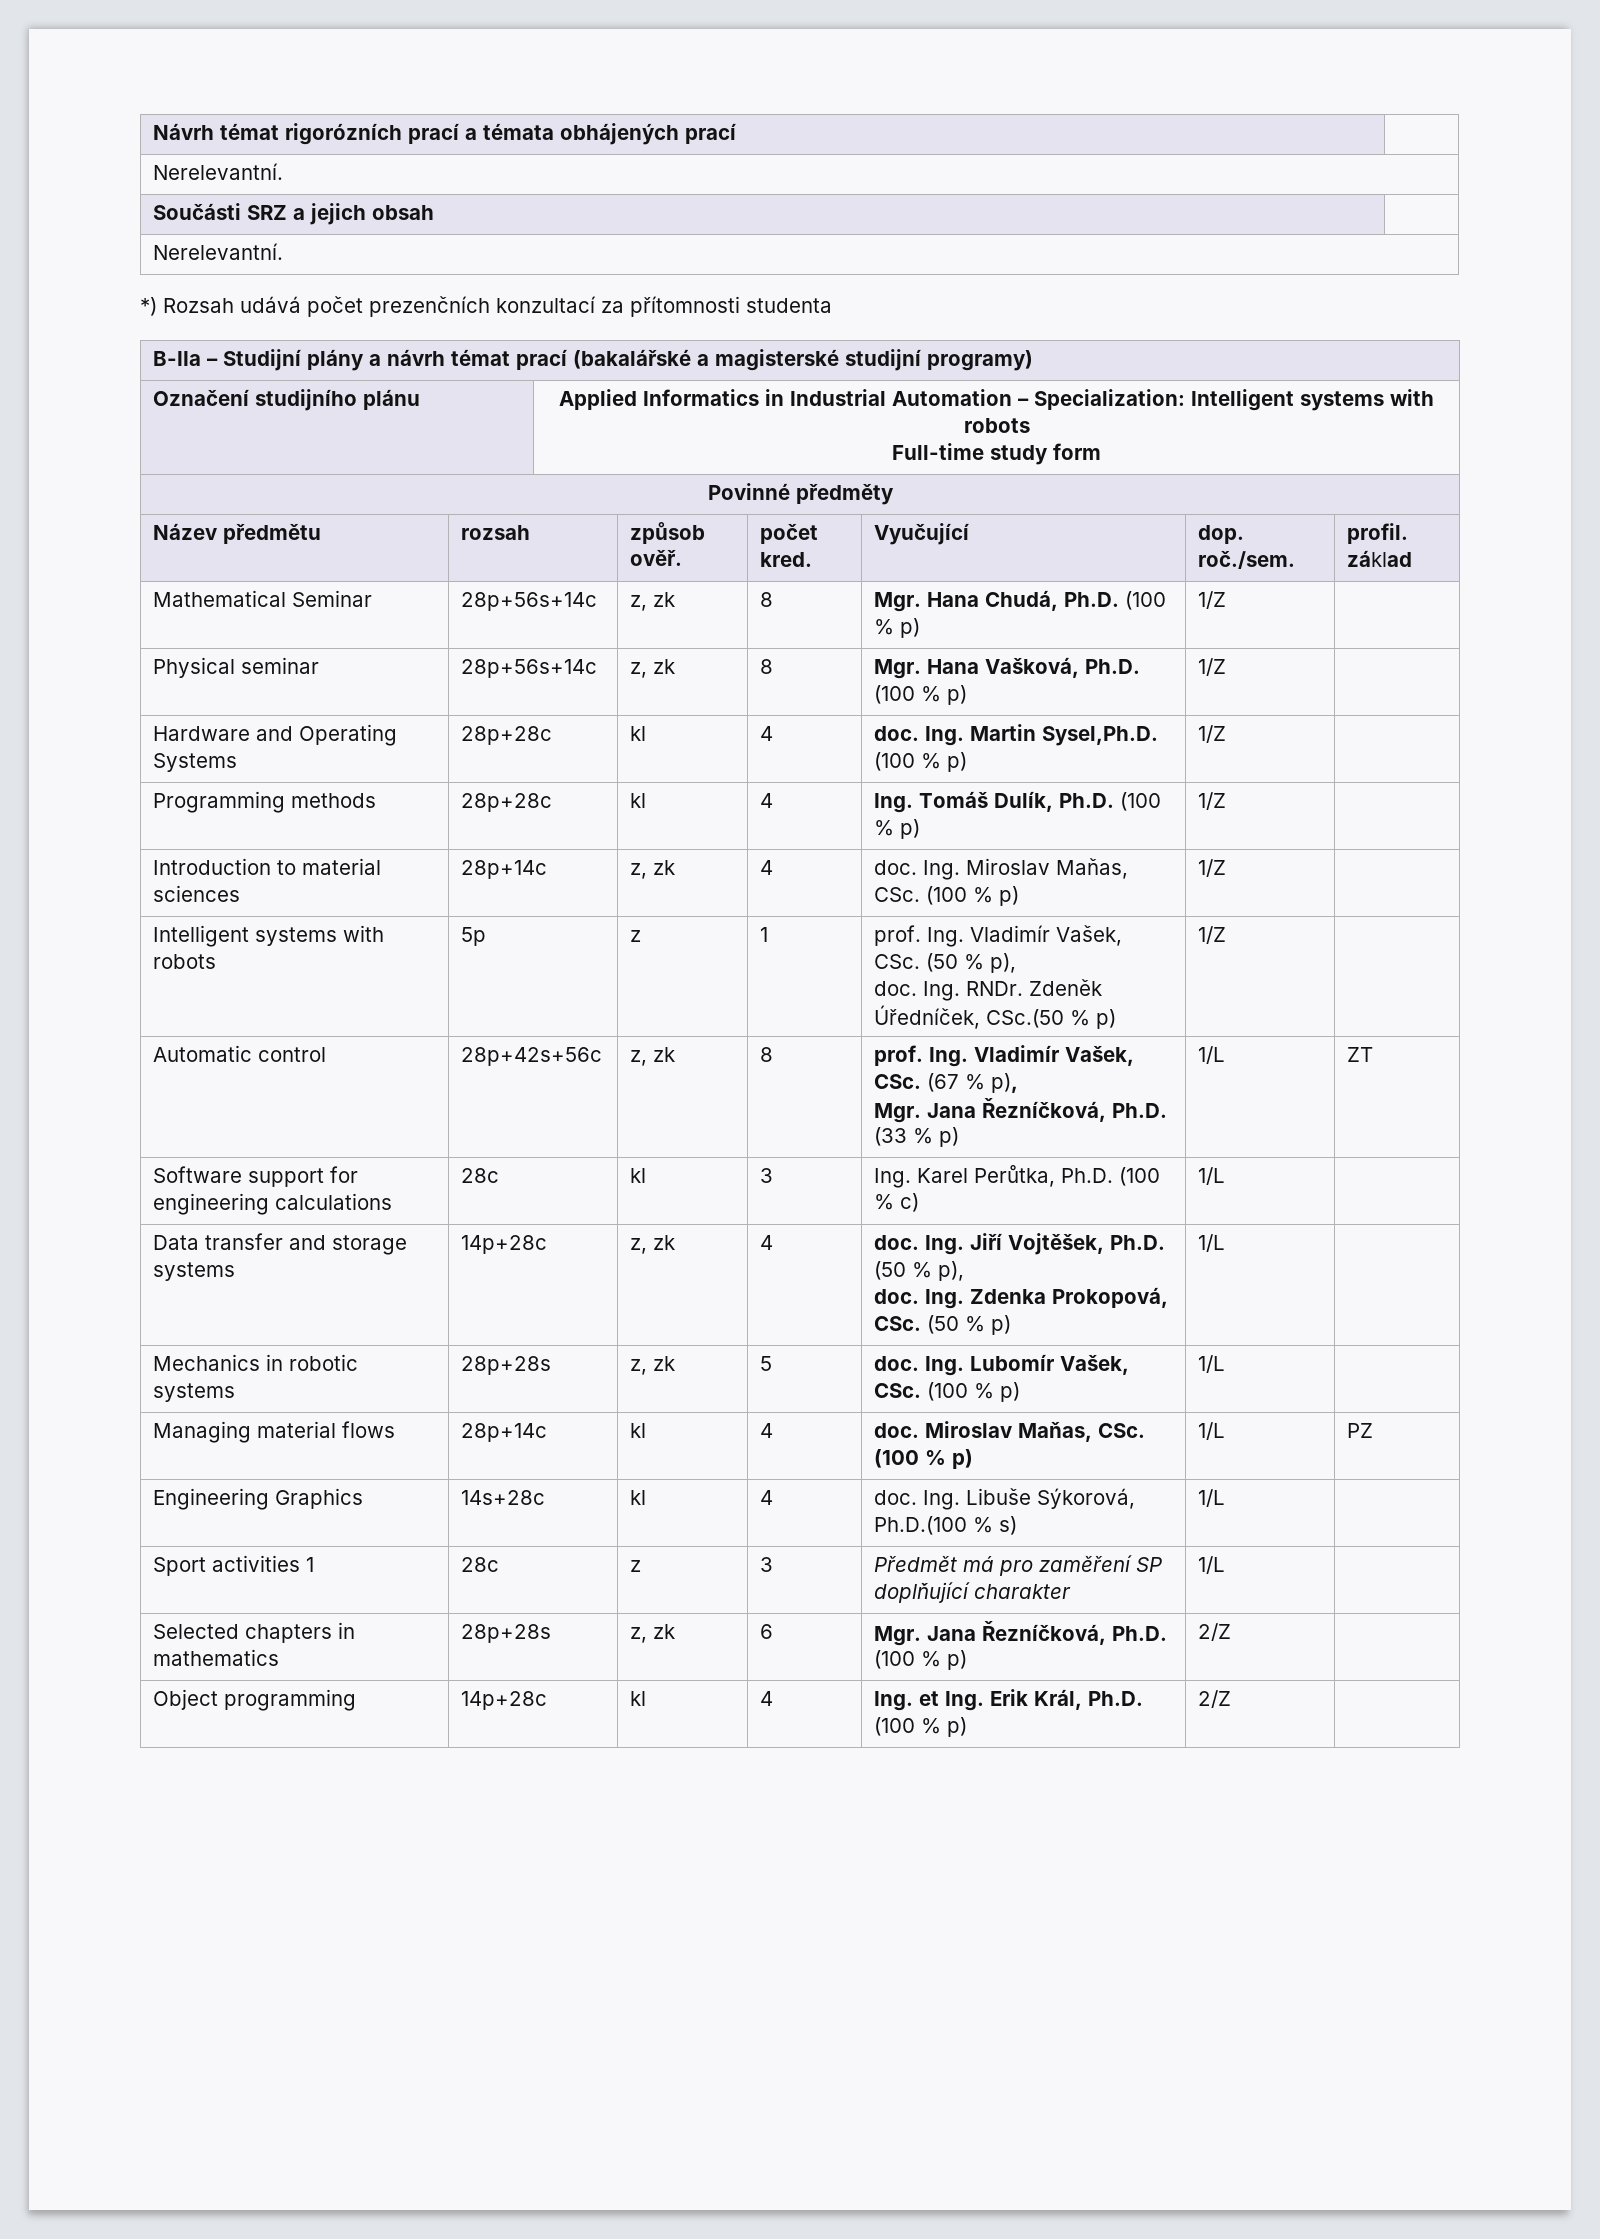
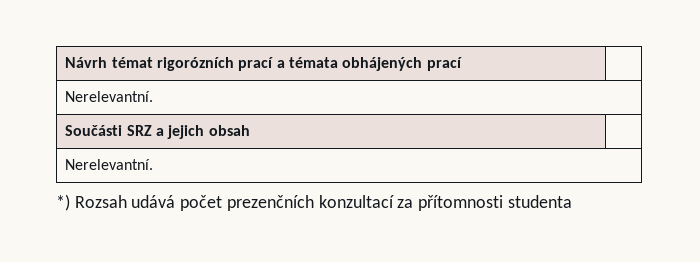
[153,349,1034,371] [153,389,421,411] [559,389,1434,411] [963,418,1030,433] [892,443,1101,465] [707,483,894,505] [153,523,322,544] [461,525,531,540] [630,522,706,544] [630,549,683,566] [760,523,819,544] [760,552,813,567] [874,523,970,545] [1198,525,1245,544] [1198,550,1296,569] [1347,523,1409,544] [1347,550,1413,567] [153,590,373,607] [461,592,598,611] [630,592,676,611] [760,592,774,607] [874,590,1167,612] [874,618,921,638] [1198,591,1227,609] [153,657,320,678] [461,659,598,678] [630,659,676,678] [760,659,774,674] [874,657,1141,679] [874,685,968,705] [1198,658,1227,676] [153,724,398,746] [153,753,238,772] [461,726,553,745] [630,726,647,741] [760,726,774,741] [874,724,1159,746] [874,752,968,772] [1198,725,1227,743] [153,791,377,813] [461,793,553,812] [630,793,647,808] [760,793,774,808] [874,791,1162,813] [874,819,921,839] [1198,792,1227,810] [153,858,382,875] [153,885,241,902] [461,860,548,879] [630,860,676,879] [760,860,774,875] [874,858,1129,880] [874,886,1020,906] [1198,859,1227,877] [153,925,385,947] [153,954,217,969] [461,927,487,946] [630,930,642,942] [760,927,769,942] [874,925,1123,947] [874,953,1017,973] [874,979,1103,1001] [874,1005,1117,1029] [1198,926,1227,944] [153,1045,327,1062] [461,1047,603,1066] [630,1047,676,1066] [760,1047,774,1062] [874,1045,1135,1067] [874,1073,1019,1093] [874,1098,1168,1123] [874,1127,960,1147] [1198,1046,1226,1064] [1347,1047,1374,1062] [153,1166,359,1187] [153,1193,393,1215] [461,1168,500,1183] [630,1168,647,1183] [760,1168,774,1183] [874,1165,1161,1188] [874,1193,920,1212] [1198,1167,1226,1185] [153,1233,408,1255] [153,1262,236,1281] [461,1235,548,1254] [630,1235,676,1254] [760,1235,774,1250] [874,1233,1166,1255] [874,1261,965,1281] [874,1287,1169,1309] [874,1315,1012,1335] [1198,1234,1226,1252] [153,1354,359,1371] [153,1383,236,1402] [461,1356,552,1375] [630,1356,676,1375] [760,1356,773,1371] [874,1354,1130,1376] [874,1382,1021,1402] [1198,1355,1226,1373] [153,1421,396,1443] [461,1423,548,1442] [630,1423,647,1438] [760,1423,774,1438] [874,1421,1146,1442] [874,1449,974,1469] [1198,1422,1226,1440] [1347,1423,1374,1438] [153,1488,364,1510] [461,1490,546,1505] [630,1490,647,1505] [760,1490,774,1505] [874,1488,1136,1510] [874,1516,1018,1535] [1198,1489,1226,1507] [153,1555,315,1576] [461,1557,500,1572] [630,1560,642,1572] [760,1557,774,1572] [874,1555,1164,1576] [874,1582,1072,1603] [1198,1556,1226,1574] [153,1622,356,1643] [153,1649,280,1666] [461,1624,552,1643] [630,1624,676,1643] [760,1624,774,1639] [874,1621,1168,1646] [874,1650,968,1670] [1198,1623,1232,1641] [153,1689,357,1711] [461,1691,548,1710] [630,1691,647,1706] [760,1691,774,1706] [874,1689,1144,1711] [874,1717,968,1737] [1198,1690,1232,1708] // B-IIa – Studijní plány a návrh témat prací (bakalářské a magisterské studijní programy) // Označení studijního plánu | Applied Informatics in Industrial Automation – Specialization: Intelligent systems with robots // Full-time study form // Povinné předměty // Název předmětu | rozsah | způsob ověř. | počet kred. | Vyučující | dop. roč./sem. | profil. základ // Mathematical Seminar | 28p+56s+14c | z, zk | 8 | Mgr. Hana Chudá, Ph.D. (100 % p) | 1/Z | // Physical seminar | 28p+56s+14c | z, zk | 8 | Mgr. Hana Vašková, Ph.D. (100 % p) | 1/Z | // Hardware and Operating Systems | 28p+28c | kl | 4 | doc. Ing. Martin Sysel,Ph.D. (100 % p) | 1/Z | // Programming methods | 28p+28c | kl | 4 | Ing. Tomáš Dulík, Ph.D. (100 % p) | 1/Z | // Introduction to material sciences | 28p+14c | z, zk | 4 | doc. Ing. Miroslav Maňas, CSc. (100 % p) | 1/Z | // Intelligent systems with robots | 5p | z | 1 | prof. Ing. Vladimír Vašek, CSc. (50 % p), // doc. Ing. RNDr. Zdeněk Úředníček, CSc.(50 % p) | 1/Z | // Automatic control | 28p+42s+56c | z, zk | 8 | prof. Ing. Vladimír Vašek, CSc. (67 % p), // Mgr. Jana Řezníčková, Ph.D. (33 % p) | 1/L | ZT // Software support for engineering calculations | 28c | kl | 3 | Ing. Karel Perůtka, Ph.D. (100 % c) | 1/L | // Data transfer and storage systems | 14p+28c | z, zk | 4 | doc. Ing. Jiří Vojtěšek, Ph.D. (50 % p), // doc. Ing. Zdenka Prokopová, CSc. (50 % p) | 1/L | // Mechanics in robotic systems | 28p+28s | z, zk | 5 | doc. Ing. Lubomír Vašek, CSc. (100 % p) | 1/L | // Managing material flows | 28p+14c | kl | 4 | doc. Miroslav Maňas, CSc. (100 % p) | 1/L | PZ // Engineering Graphics | 14s+28c | kl | 4 | doc. Ing. Libuše Sýkorová, Ph.D.(100 % s) | 1/L | // Sport activities 1 | 28c | z | 3 | Předmět má pro zaměření SP doplňující charakter | 1/L | // Selected chapters in mathematics | 28p+28s | z, zk | 6 | Mgr. Jana Řezníčková, Ph.D. (100 % p) | 2/Z | // Object programming | 14p+28c | kl | 4 | Ing. et Ing. Erik Král, Ph.D. (100 % p) | 2/Z | -> (572, 201) none

